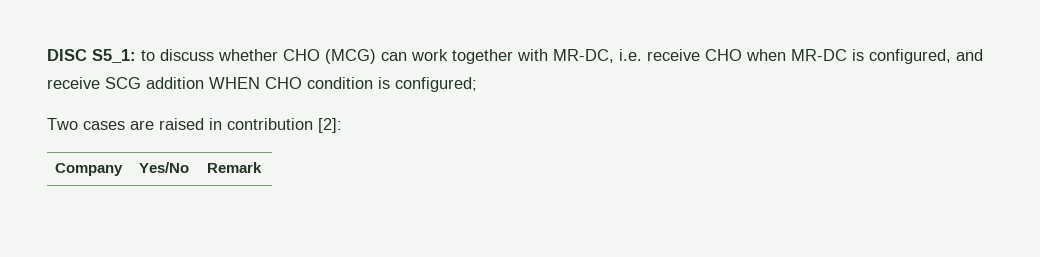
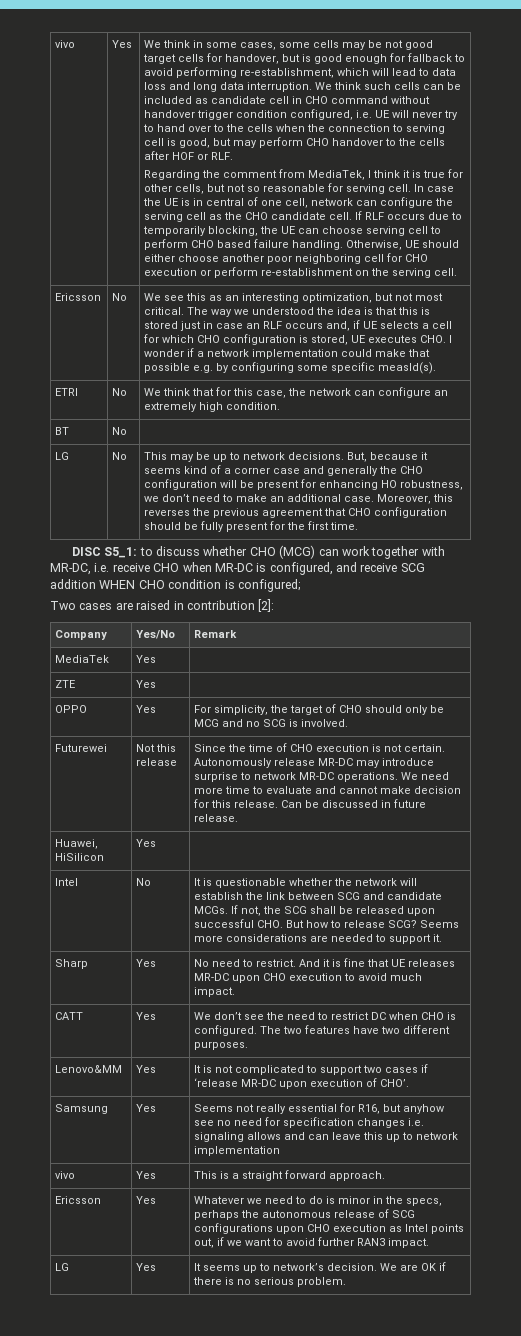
(47, 55) none -> [55,40,76,48] [112,40,133,48] [144,40,434,50] [143,53,466,64] [144,67,457,78] [144,82,462,92] [144,96,431,104] [144,109,459,120] [143,124,446,134] [144,137,446,148] [144,151,234,160] [144,169,464,180] [144,183,455,194] [143,197,454,208] [144,211,463,222] [143,226,442,236] [144,239,460,250] [144,253,429,264] [144,267,458,278] [55,293,102,301] [112,293,128,301] [144,293,444,303] [144,307,431,317] [144,320,453,331] [144,334,453,345] [144,348,431,359] [144,362,437,374] [55,388,79,396] [112,388,128,396] [144,387,449,398] [144,402,281,412] [55,427,70,435] [112,427,128,435] [55,452,70,460] [112,452,128,460] [144,452,429,462] [144,465,424,476] [144,479,464,490] [144,494,454,504] [144,507,448,518] [144,521,359,532] vivo | Yes | We think in some cases, some cells may be not good target cells for handover, but is good enough for fallback to avoid performing re-establishment, which will lead to data loss and long data interruption. We think such cells can be included as candidate cell in CHO command without handover trigger condition configured, i.e. UE will never try to hand over to the cells when the connection to serving cell is good, but may perform CHO handover to the cells after HOF or RLF. // Regarding the comment from MediaTek, I think it is true for other cells, but not so reasonable for serving cell. In case the UE is in central of one cell, network can configure the serving cell as the CHO candidate cell. If RLF occurs due to temporarily blocking, the UE can choose serving cell to perform CHO based failure handling. Otherwise, UE should either choose another poor neighboring cell for CHO execution or perform re-establishment on the serving cell. // Ericsson | No | We see this as an interesting optimization, but not most critical. The way we understood the idea is that this is stored just in case an RLF occurs and, if UE selects a cell for which CHO configuration is stored, UE executes CHO. I wonder if a network implementation could make that possible e.g. by configuring some specific measId(s). // ETRI | No | We think that for this case, the network can configure an extremely high condition. // BT | No | // LG | No | This may be up to network decisions. But, because it seems kind of a corner case and generally the CHO configuration will be present for enhancing HO robustness, we don’t need to make an additional case. Moreover, this reverses the previous agreement that CHO configuration should be fully present for the first time. //
(263, 167) none -> [55,655,110,663] [136,655,157,663] [55,680,76,688] [136,680,157,688] [55,705,88,713] [136,705,157,713] [194,704,445,715] [194,719,349,727] [55,744,108,752] [136,744,177,752] [136,758,178,766] [194,743,446,752] [194,758,435,768] [194,772,450,782] [194,786,462,794] [194,799,427,808] [194,814,239,822] [55,839,99,849] [55,853,105,861] [136,839,157,847] [55,878,79,886] [136,878,152,886] [194,878,418,888] [194,892,443,900] [194,905,436,916] [194,919,460,928] [194,934,443,944] [55,959,89,969] [136,959,157,967] [194,958,456,967] [194,973,423,983] [194,987,236,997] [55,1012,84,1020] [136,1012,157,1020] [194,1012,457,1020] [194,1025,451,1036] [194,1041,249,1050] [55,1065,123,1073] [136,1065,157,1073] [194,1064,429,1075] [194,1078,410,1089] [55,1104,109,1114] [136,1104,157,1112] [194,1103,446,1114] [194,1117,425,1128] [194,1132,459,1142] [194,1146,281,1156] [55,1171,76,1179] [136,1171,157,1179] [194,1170,386,1181] [55,1196,102,1204] [136,1196,157,1204] [194,1196,443,1206] [194,1209,416,1220] [194,1223,465,1234] [194,1237,430,1248] [55,1263,70,1271] [136,1263,157,1271] [194,1262,447,1273] [193,1277,347,1287] // MediaTek | Yes | // ZTE | Yes | // OPPO | Yes | For simplicity, the target of CHO should only be MCG and no SCG is involved. // Futurewei | Not this release | Since the time of CHO execution is not certain. Autonomously release MR-DC may introduce surprise to network MR-DC operations. We need more time to evaluate and cannot make decision for this release. Can be discussed in future release. // Huawei, HiSilicon | Yes | // Intel | No | It is questionable whether the network will establish the link between SCG and candidate MCGs. If not, the SCG shall be released upon successful CHO. But how to release SCG? Seems more considerations are needed to support it. // Sharp | Yes | No need to restrict. And it is fine that UE releases MR-DC upon CHO execution to avoid much impact. // CATT | Yes | We don’t see the need to restrict DC when CHO is configured. The two features have two different purposes. // Lenovo&MM | Yes | It is not complicated to support two cases if ‘release MR-DC upon execution of CHO’. // Samsung | Yes | Seems not really essential for R16, but anyhow see no need for specification changes i.e. signaling allows and can leave this up to network implementation // vivo | Yes | This is a straight forward approach. // Ericsson | Yes | Whatever we need to do is minor in the specs, perhaps the autonomous release of SCG configurations upon CHO execution as Intel points out, if we want to avoid further RAN3 impact. // LG | Yes | It seems up to network’s decision. We are OK if there is no serious problem.

